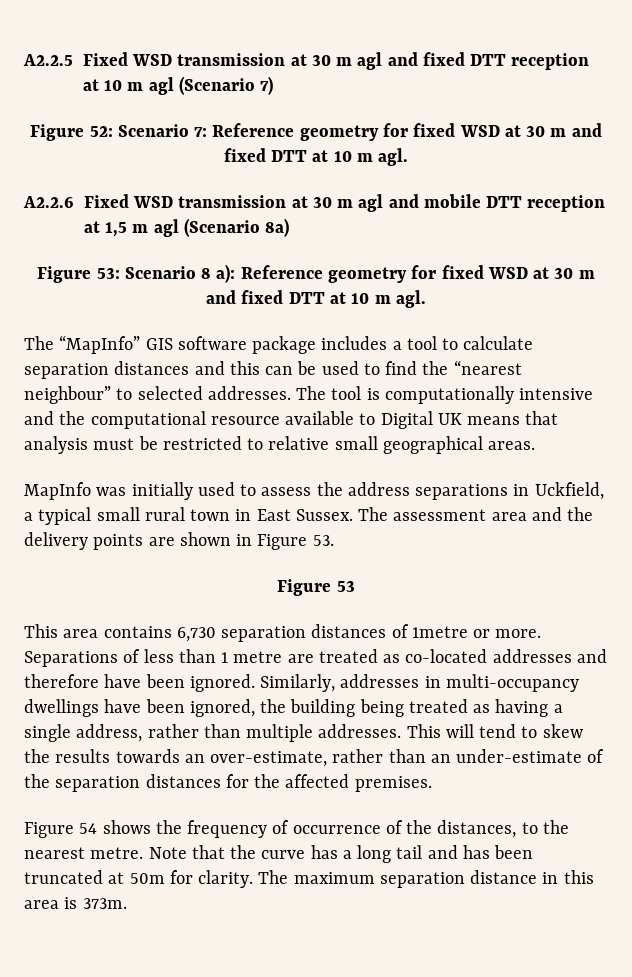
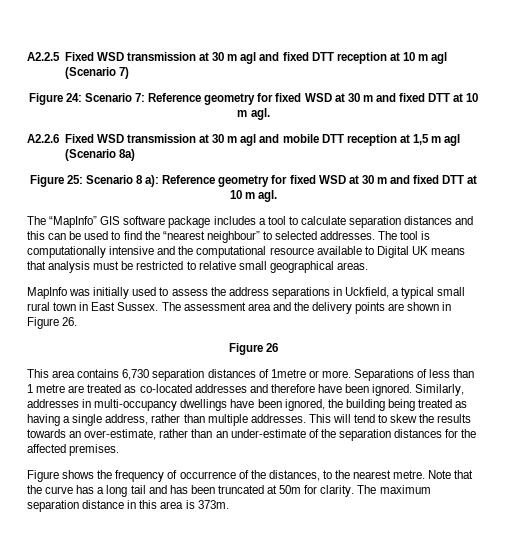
[89,126,113,137] 52: -> [65,93,82,102] 24:
[96,268,120,279] 53: -> [66,175,83,184] 25:
[312,535,334,546] [277,579,355,596] 53. // Figure 53 -> [62,317,78,326] [228,343,279,355] 26. // Figure 26
[79,823,98,834] 54 -> (59, 476) none

